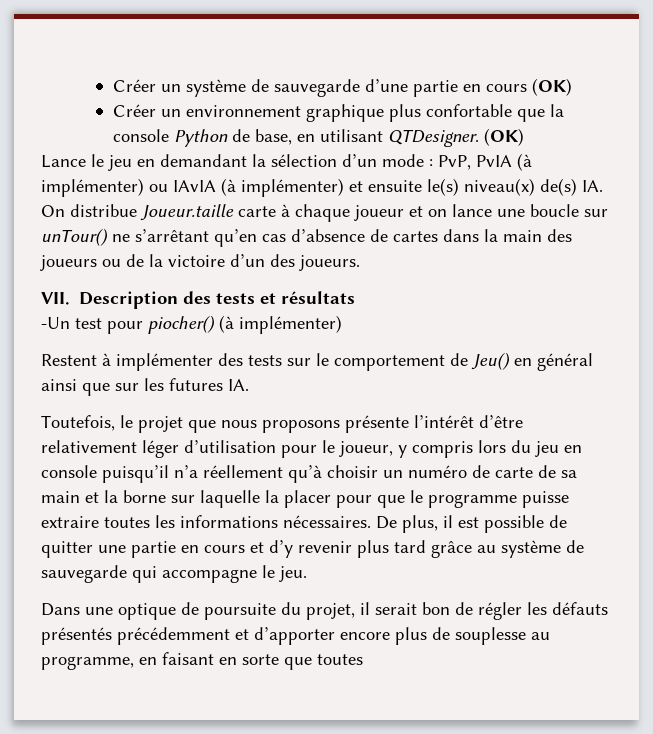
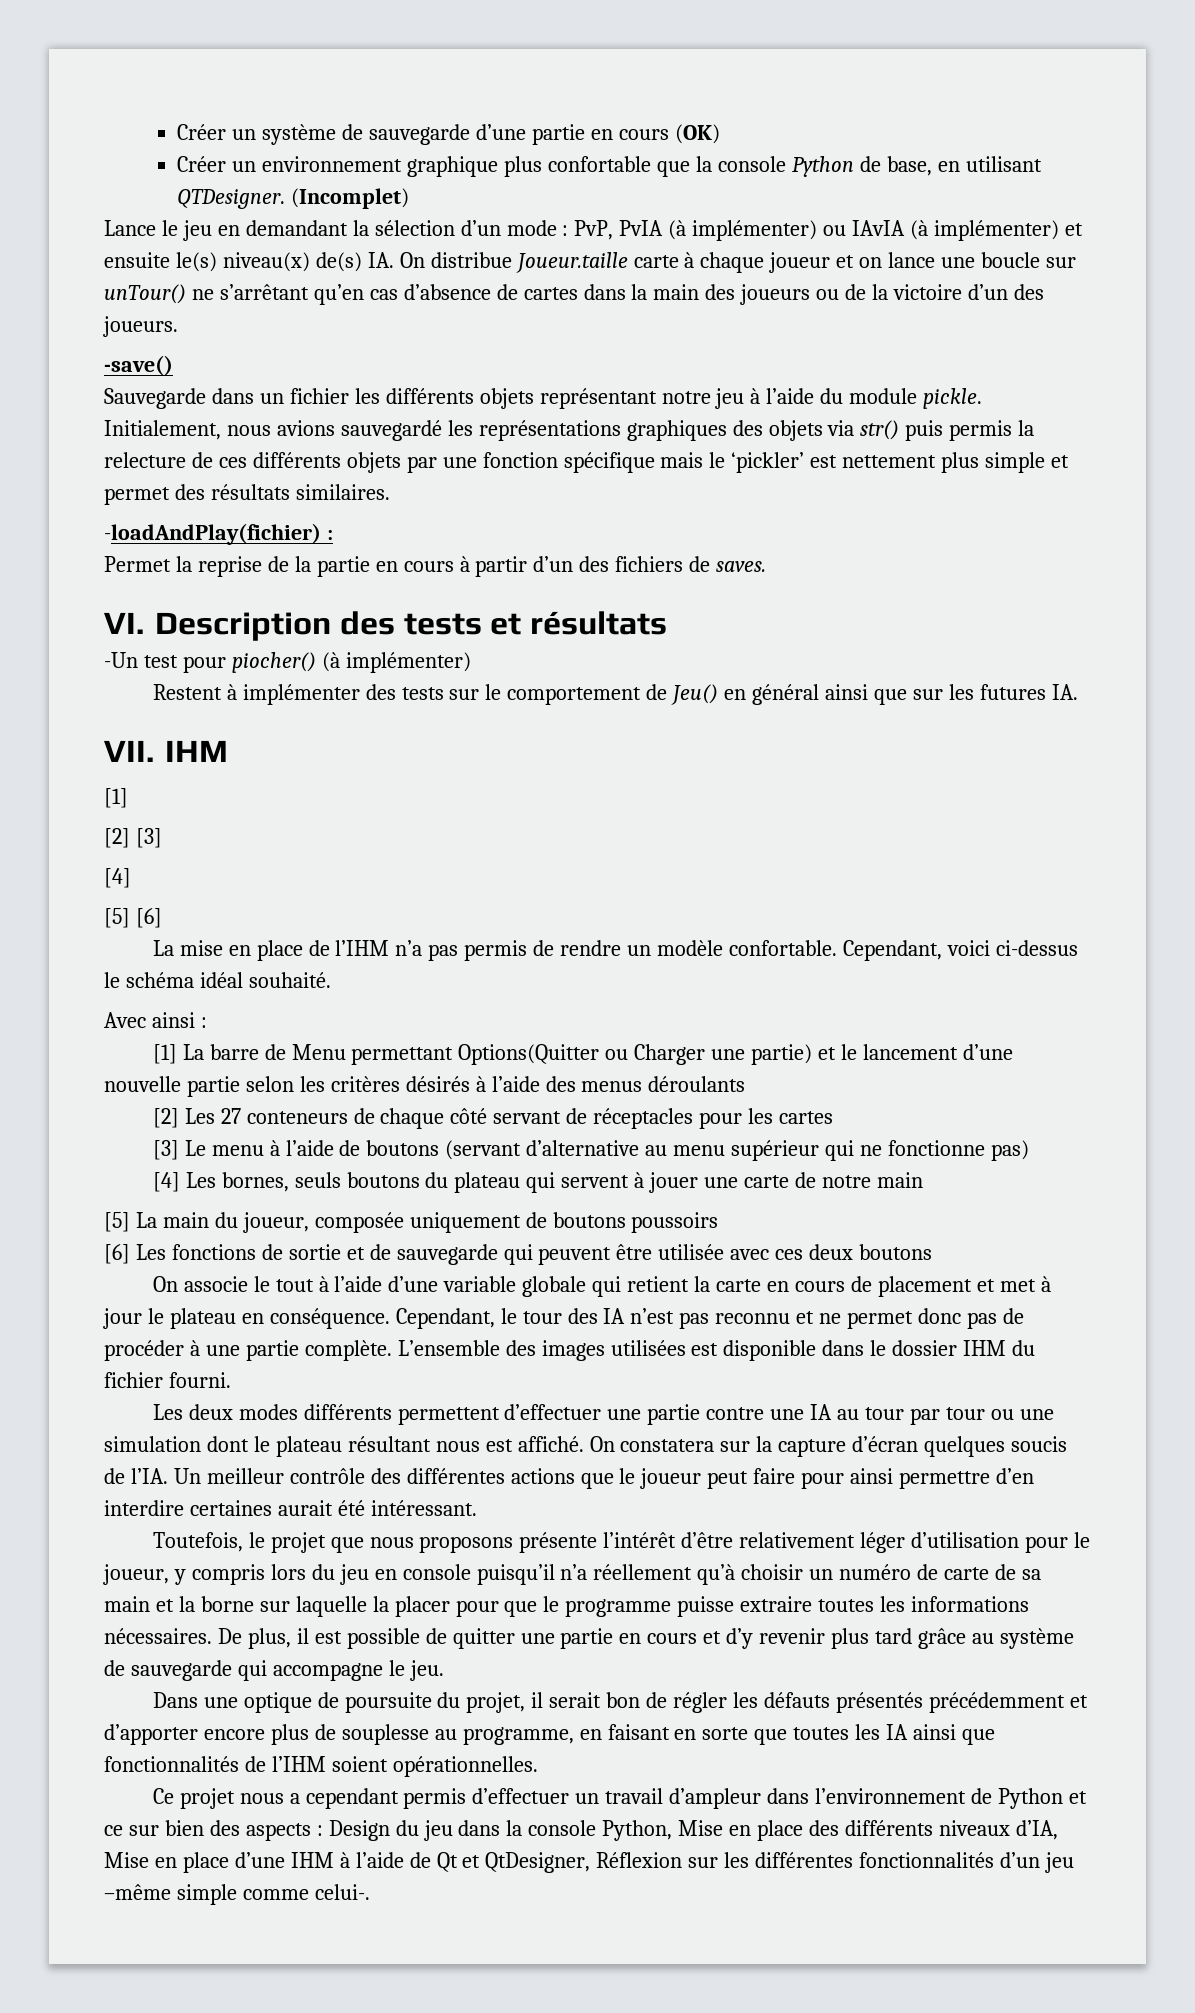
[483,128,524,146] (OK) -> [291,188,410,209] (Incomplet)
[41,292,70,305] VII. -> [104,355,173,376] [104,388,983,409] [104,420,1035,441] [104,452,1070,473] [104,484,390,505] [104,523,333,545] [104,556,767,577] [104,612,144,634] -save() // Sauvegarde dans un fichier les différents objets représentant notre jeu à l’aide du module pickle. Initialement, nous avions sauvegardé les représentations graphiques des objets via str() puis permis la relecture de ces différents objets par une fonction spécifique mais le ‘pickler’ est nettement plus simple et permet des résultats similaires. // -loadAndPlay(fichier) : // Permet la reprise de la partie en cours à partir d’un des fichiers de saves. // VI.
(249, 385) none -> [104,740,228,762] [104,788,128,808] [104,828,162,848] [104,868,131,888] [104,908,162,928] [152,940,1078,961] [104,972,331,988] [104,1012,207,1028] [152,1044,1013,1065] [104,1076,746,1097] [152,1108,834,1129] [152,1140,1029,1161] [152,1172,923,1193] [104,1212,719,1233] [104,1244,933,1265] [152,1276,1051,1297] [103,1308,1024,1329] [104,1340,1036,1361] [104,1372,231,1388] [152,1404,1054,1425] [104,1436,1068,1457] [104,1468,1035,1489] [104,1500,477,1516] // VII. IHM // [1] // [2] [3] // [4] // [5] [6] // La mise en place de l’IHM n’a pas permis de rendre un modèle confortable. Cependant, voici ci-dessus le schéma idéal souhaité. // Avec ainsi : // [1] La barre de Menu permettant Options(Quitter ou Charger une partie) et le lancement d’une nouvelle partie selon les critères désirés à l’aide des menus déroulants // [2] Les 27 conteneurs de chaque côté servant de réceptacles pour les cartes // [3] Le menu à l’aide de boutons (servant d’alternative au menu supérieur qui ne fonctionne pas) // [4] Les bornes, seuls boutons du plateau qui servent à jouer une carte de notre main // [5] La main du joueur, composée uniquement de boutons poussoirs // [6] Les fonctions de sortie et de sauvegarde qui peuvent être utilisée avec ces deux boutons // On associe le tout à l’aide d’une variable globale qui retient la carte en cours de placement et met à jour le plateau en conséquence. Cependant, le tour des IA n’est pas reconnu et ne permet donc pas de procéder à une partie complète. L’ensemble des images utilisées est disponible dans le dossier IHM du fichier fourni. // Les deux modes différents permettent d’effectuer une partie contre une IA au tour par tour ou une simulation dont le plateau résultant nous est affiché. On constatera sur la capture d’écran quelques soucis de l’IA. Un meilleur contrôle des différentes actions que le joueur peut faire pour ainsi permettre d’en interdire certaines aurait été intéressant.
(363, 659) none -> [855,1724,996,1745] [104,1756,538,1777] [152,1788,1087,1809] [104,1820,1058,1841] [104,1852,1074,1873] [104,1884,370,1905] les IA ainsi que fonctionnalités de l’IHM soient opérationnelles. // Ce projet nous a cependant permis d’effectuer un travail d’ampleur dans l’environnement de Python et ce sur bien des aspects : Design du jeu dans la console Python, Mise en place des différents niveaux d’IA, Mise en place d’une IHM à l’aide de Qt et QtDesigner, Réflexion sur les différentes fonctionnalités d’un jeu –même simple comme celui-.

